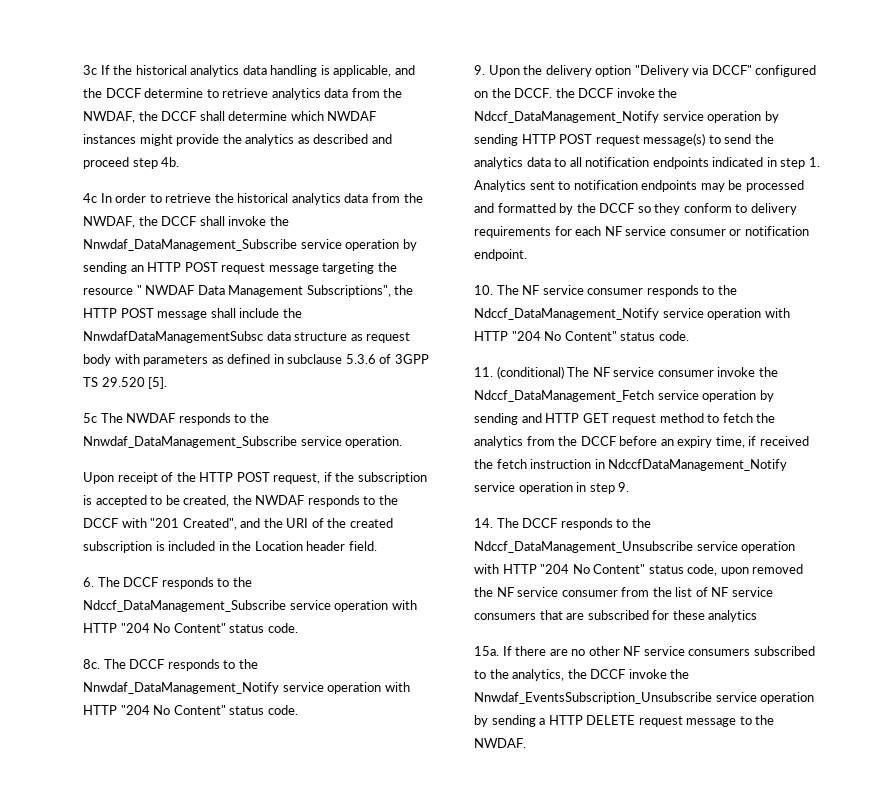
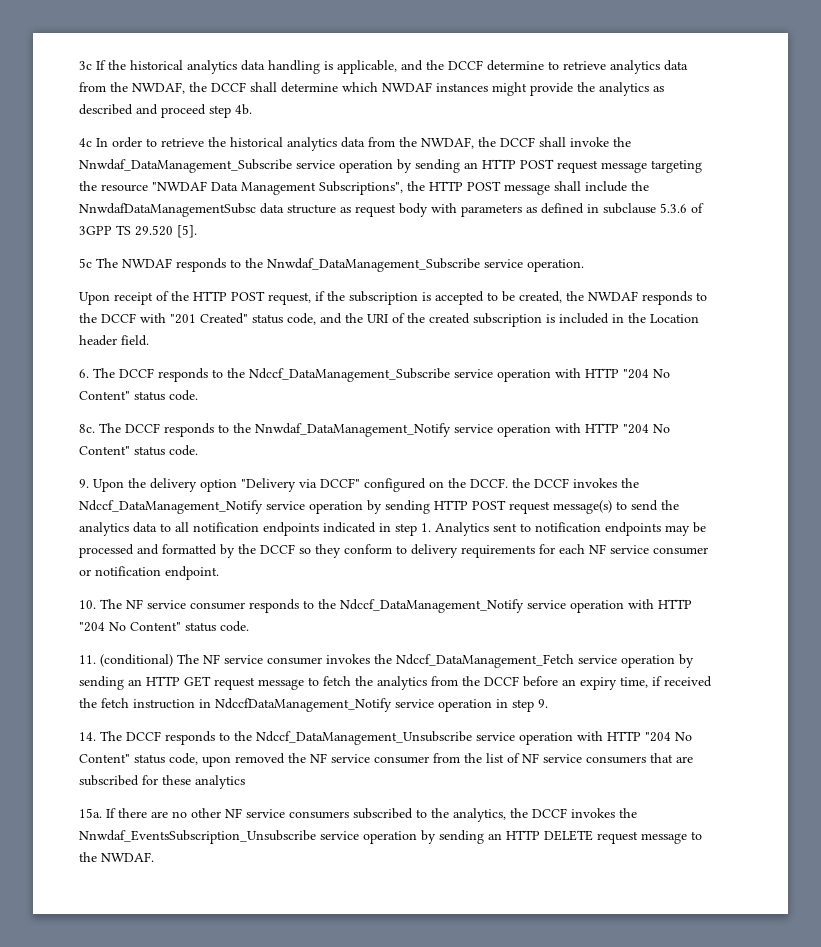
[136,285,195,295] " NWDAF -> [151,181,207,191] "NWDAF
[182,518,237,530] Created", -> [199,313,316,325] Created" status code,
[616,88,655,98] invoke -> [572,478,617,488] invokes
[717,367,756,377] invoke -> [325,654,370,664] invokes
[521,413,542,423] and -> [127,679,142,686] an
[659,413,704,423] method -> [257,679,304,690] message
[628,669,667,679] invoke -> [570,808,615,818] invokes
[539,718,546,725] a -> [487,833,502,840] an

